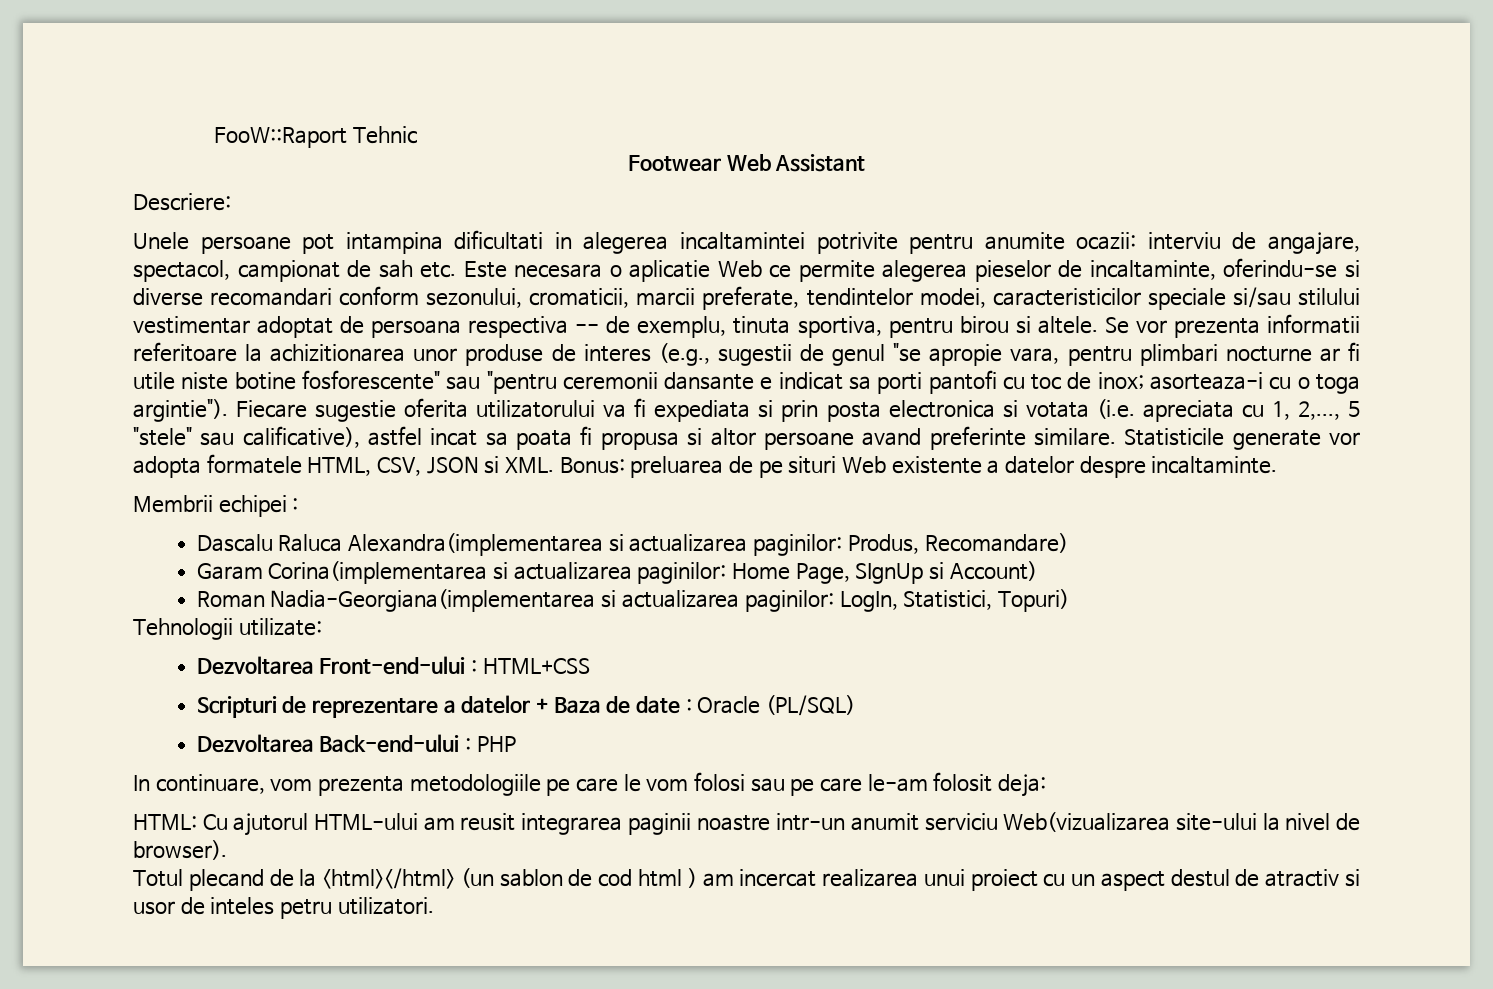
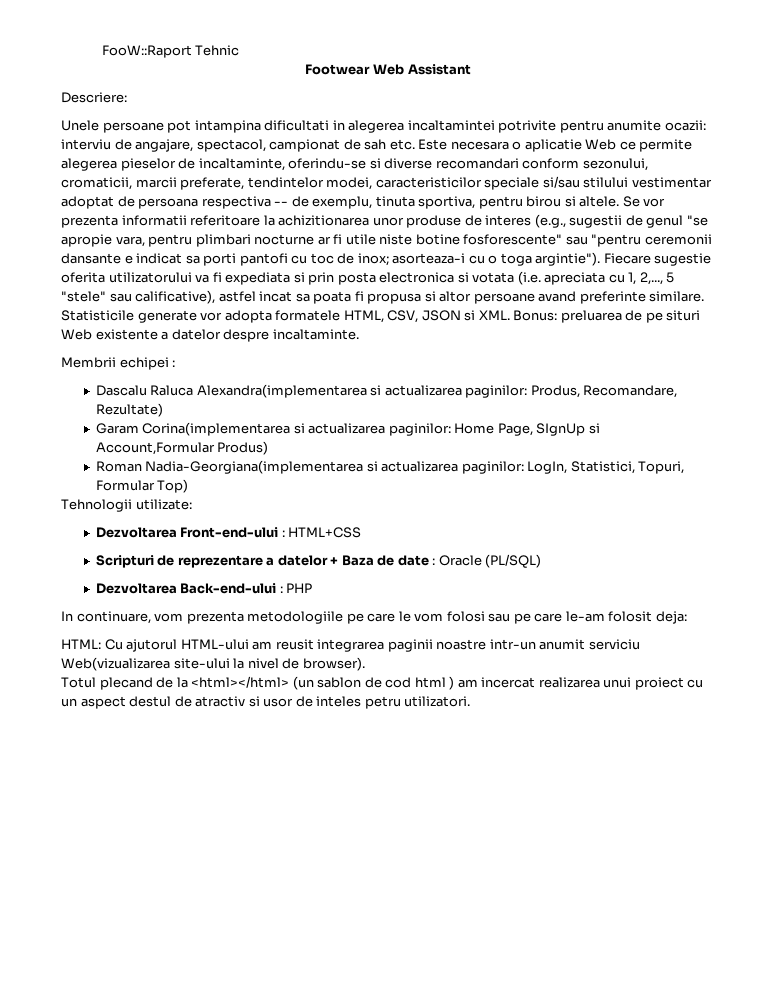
[925,533,1069,553] Recomandare) -> [583,385,678,398] [95,403,163,417] Recomandare, Rezultate)
[949,561,1037,581] Account) -> [95,441,269,455] Account,Formular Produs)
[998,589,1070,612] Topuri) -> [638,461,685,474] [95,479,189,493] Topuri, Formular Top)

